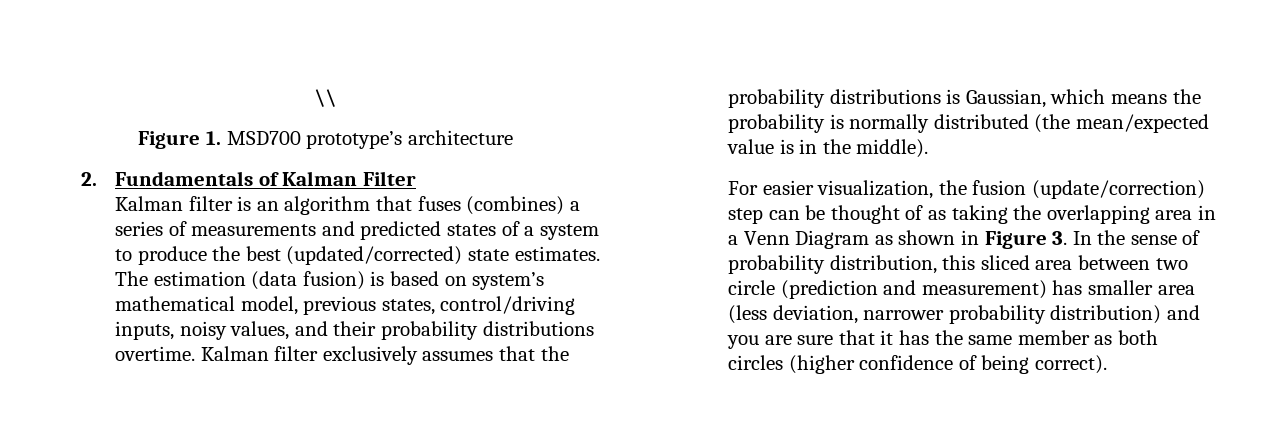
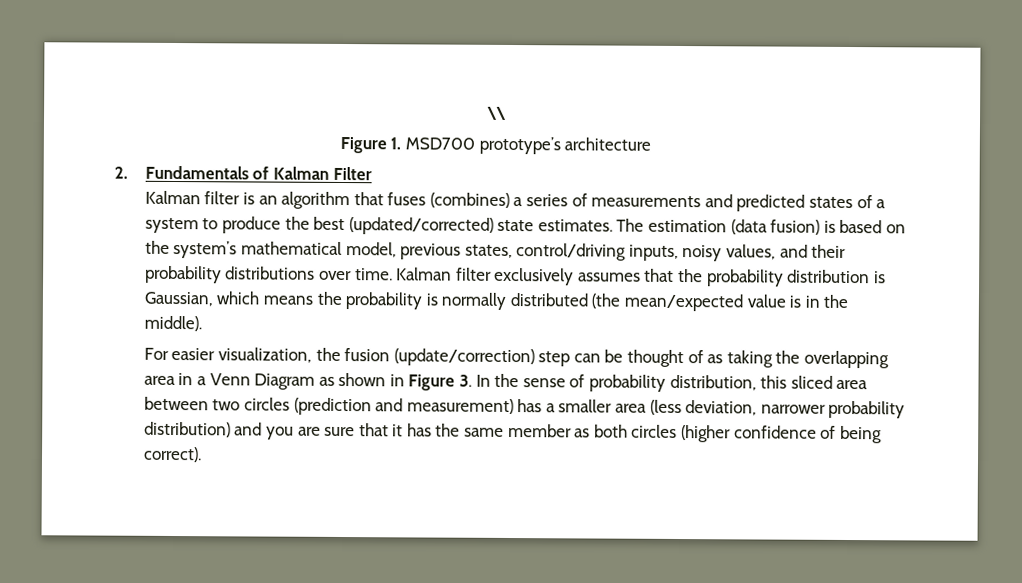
(467, 281) none -> [144,240,170,254] the
[115,346,196,361] overtime. -> [318,268,393,281] over time.
[829,89,941,104] distributions -> [787,269,871,284] distribution
[728,280,776,295] circle -> [243,397,290,411] circles
(1083, 287) none -> [545,403,556,413] a

